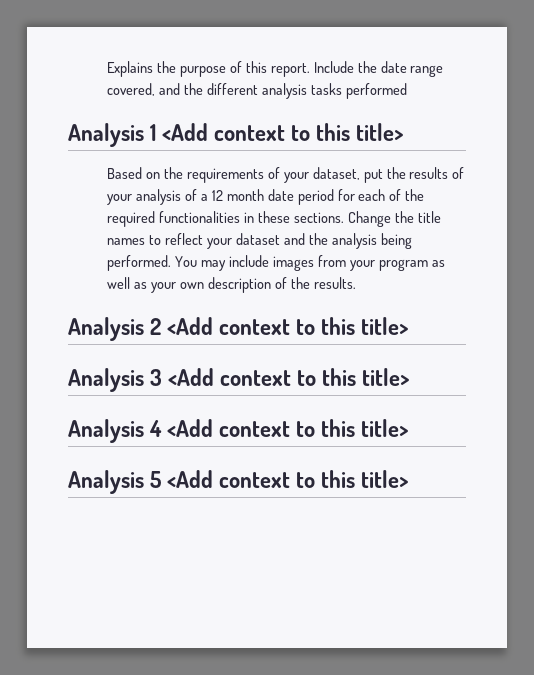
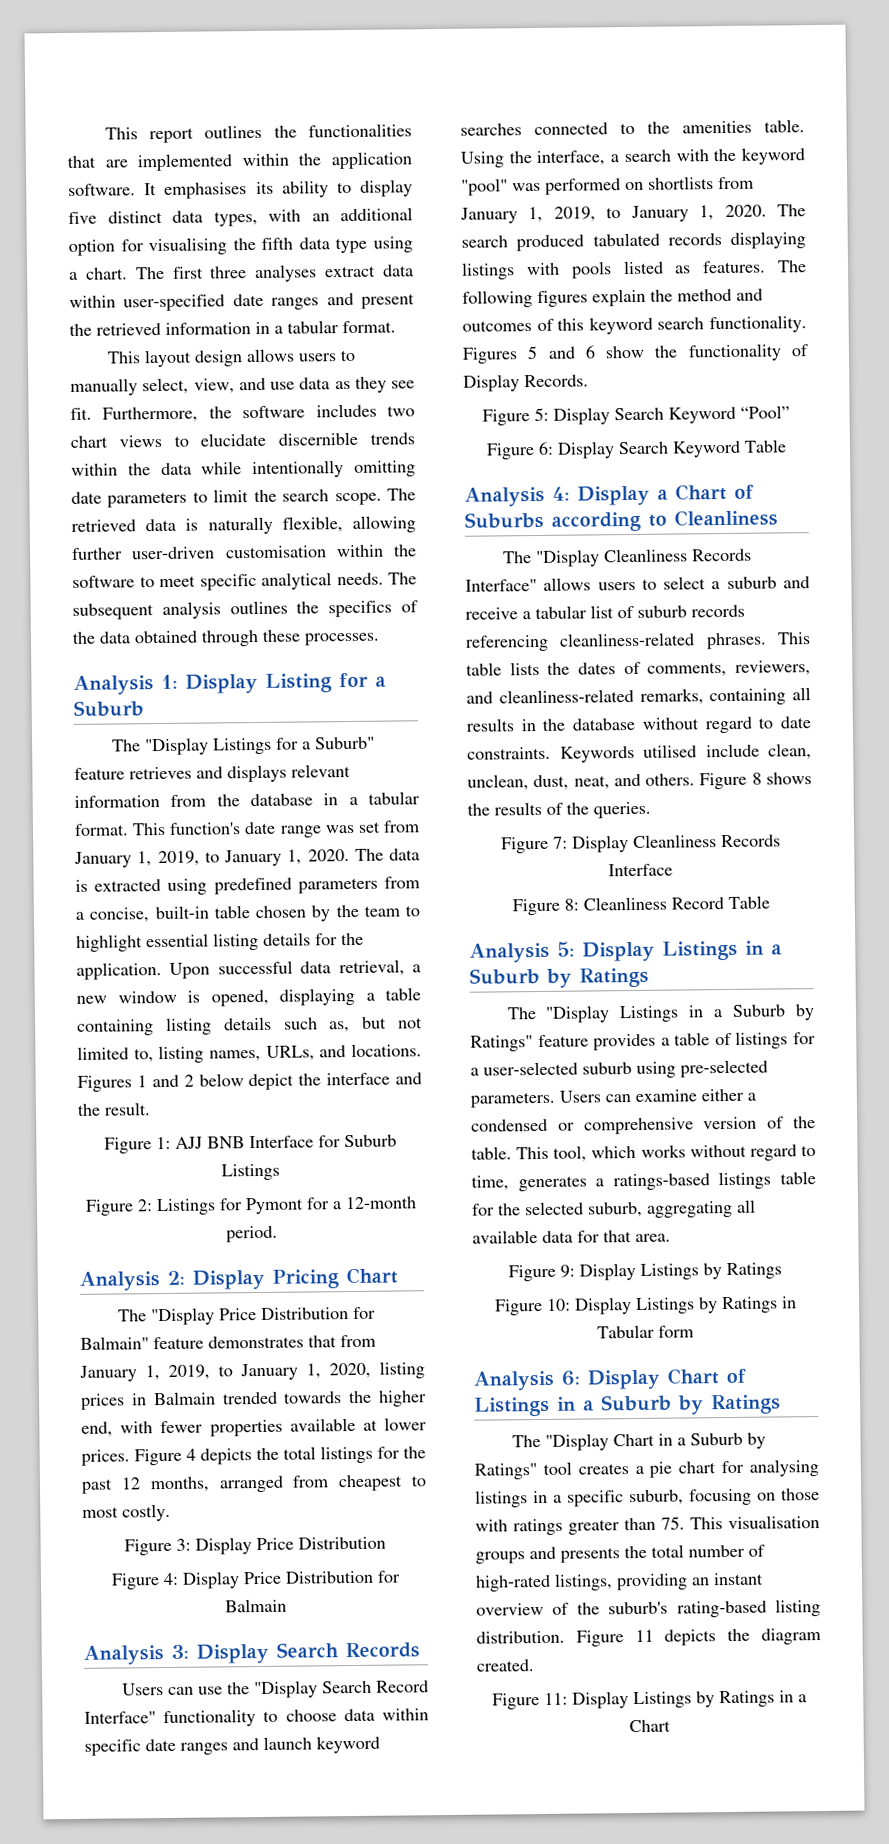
[107,61,444,77] [107,83,407,99] [68,123,404,147] [107,167,465,183] [107,189,425,205] [107,211,441,227] [107,233,412,249] [107,255,445,271] [107,277,356,293] [68,317,409,341] [68,368,410,392] [68,419,409,443] [68,470,409,494] Explains the purpose of this report. Include the date range covered, and the different analysis tasks performed // Analysis 1 <Add context to this title> // Based on the requirements of your dataset, put the results of your analysis of a 12 month date period for each of the required functionalities in these sections. Change the title names to reflect your dataset and the analysis being performed. You may include images from your program as well as your own description of the results. // Analysis 2 <Add context to this title> // Analysis 3 <Add context to this title> // Analysis 4 <Add context to this title> // Analysis 5 <Add context to this title> -> [104,123,412,144] [67,151,412,172] [68,179,413,199] [68,207,413,227] [68,236,413,256] [69,264,414,282] [69,292,415,312] [69,320,396,336] [106,348,356,368] [70,376,415,396] [70,403,415,423] [70,431,416,448] [71,460,417,479] [71,488,416,508] [71,515,416,535] [71,544,417,560] [72,572,417,591] [72,600,419,620] [72,629,380,647] [73,672,386,695] [73,700,144,717] [111,736,375,756] [74,763,351,783] [74,791,420,808] [74,820,420,838] [74,848,420,868] [75,876,420,895] [75,904,420,923] [76,932,364,952] [76,959,421,980] [76,987,421,1007] [77,1016,423,1036] [77,1043,422,1064] [77,1072,422,1092] [77,1102,151,1116] [104,1134,397,1154] [221,1163,280,1181] [85,1196,417,1216] [225,1225,278,1243] [79,1267,398,1291] [117,1306,376,1326] [80,1334,376,1350] [79,1361,425,1382] [81,1390,427,1410] [81,1417,427,1437] [81,1445,426,1466] [81,1474,427,1494] [82,1503,171,1522] [123,1536,386,1556] [110,1570,401,1590] [224,1598,287,1613] [83,1642,420,1665] [121,1680,429,1699] [84,1708,429,1728] [84,1735,380,1756] [460,119,805,136] [460,147,805,168] [461,176,754,196] [460,204,806,224] [461,231,806,252] [461,260,807,280] [462,288,763,308] [462,315,807,335] [462,343,808,364] [463,374,589,392] [481,405,790,426] [485,439,787,460] [464,483,754,507] [464,509,778,532] [502,548,752,568] [465,576,810,592] [465,604,745,620] [465,632,811,652] [466,660,811,677] [466,687,811,706] [466,716,811,734] [467,743,812,763] [467,772,812,791] [467,801,651,819] [500,834,781,854] [608,863,673,877] [511,895,770,916] [469,940,782,963] [469,967,649,988] [506,1004,815,1023] [470,1031,816,1052] [470,1059,768,1078] [470,1088,756,1108] [471,1116,816,1135] [471,1144,816,1162] [471,1171,816,1192] [472,1199,756,1218] [472,1230,671,1244] [507,1262,782,1282] [494,1296,797,1316] [597,1324,694,1339] [473,1368,746,1391] [474,1394,781,1417] [511,1432,766,1451] [474,1459,819,1480] [475,1488,820,1508] [475,1515,820,1536] [475,1544,765,1564] [475,1572,764,1592] [476,1599,821,1618] [476,1628,821,1647] [476,1659,534,1672] [492,1690,807,1710] [629,1719,671,1733] This report outlines the functionalities that are implemented within the application software. It emphasises its ability to display five distinct data types, with an additional option for visualising the fifth data type using a chart. The first three analyses extract data within user-specified date ranges and present the retrieved information in a tabular format. // This layout design allows users to manually select, view, and use data as they see fit. Furthermore, the software includes two chart views to elucidate discernible trends within the data while intentionally omitting date parameters to limit the search scope. The retrieved data is naturally flexible, allowing further user-driven customisation within the software to meet specific analytical needs. The subsequent analysis outlines the specifics of the data obtained through these processes. // Analysis 1: Display Listing for a Suburb // The "Display Listings for a Suburb" feature retrieves and displays relevant information from the database in a tabular format. This function's date range was set from January 1, 2019, to January 1, 2020. The data is extracted using predefined parameters from a concise, built-in table chosen by the team to highlight essential listing details for the application. Upon successful data retrieval, a new window is opened, displaying a table containing listing details such as, but not limited to, listing names, URLs, and locations. Figures 1 and 2 below depict the interface and the result. // Figure 1: AJJ BNB Interface for Suburb Listings // Figure 2: Listings for Pymont for a 12-month period. // Analysis 2: Display Pricing Chart // The "Display Price Distribution for Balmain" feature demonstrates that from January 1, 2019, to January 1, 2020, listing prices in Balmain trended towards the higher end, with fewer properties available at lower prices. Figure 4 depicts the total listings for the past 12 months, arranged from cheapest to most costly. // Figure 3: Display Price Distribution // Figure 4: Display Price Distribution for Balmain // Analysis 3: Display Search Records // Users can use the "Display Search Record Interface" functionality to choose data within specific date ranges and launch keyword searches connected to the amenities table. Using the interface, a search with the keyword "pool" was performed on shortlists from January 1, 2019, to January 1, 2020. The search produced tabulated records displaying listings with pools listed as features. The following figures explain the method and outcomes of this keyword search functionality. Figures 5 and 6 show the functionality of Display Records. // Figure 5: Display Search Keyword “Pool” // Figure 6: Display Search Keyword Table // Analysis 4: Display a Chart of Suburbs according to Cleanliness // The "Display Cleanliness Records Interface" allows users to select a suburb and receive a tabular list of suburb records referencing cleanliness-related phrases. This table lists the dates of comments, reviewers, and cleanliness-related remarks, containing all results in the database without regard to date constraints. Keywords utilised include clean, unclean, dust, neat, and others. Figure 8 shows the results of the queries. // Figure 7: Display Cleanliness Records Interface // Figure 8: Cleanliness Record Table // Analysis 5: Display Listings in a Suburb by Ratings // The "Display Listings in a Suburb by Ratings" feature provides a table of listings for a user-selected suburb using pre-selected parameters. Users can examine either a condensed or comprehensive version of the table. This tool, which works without regard to time, generates a ratings-based listings table for the selected suburb, aggregating all available data for that area. // Figure 9: Display Listings by Ratings // Figure 10: Display Listings by Ratings in Tabular form // Analysis 6: Display Chart of Listings in a Suburb by Ratings // The "Display Chart in a Suburb by Ratings" tool creates a pie chart for analysing listings in a specific suburb, focusing on those with ratings greater than 75. This visualisation groups and presents the total number of high-rated listings, providing an instant overview of the suburb's rating-based listing distribution. Figure 11 depicts the diagram created. // Figure 11: Display Listings by Ratings in a Chart

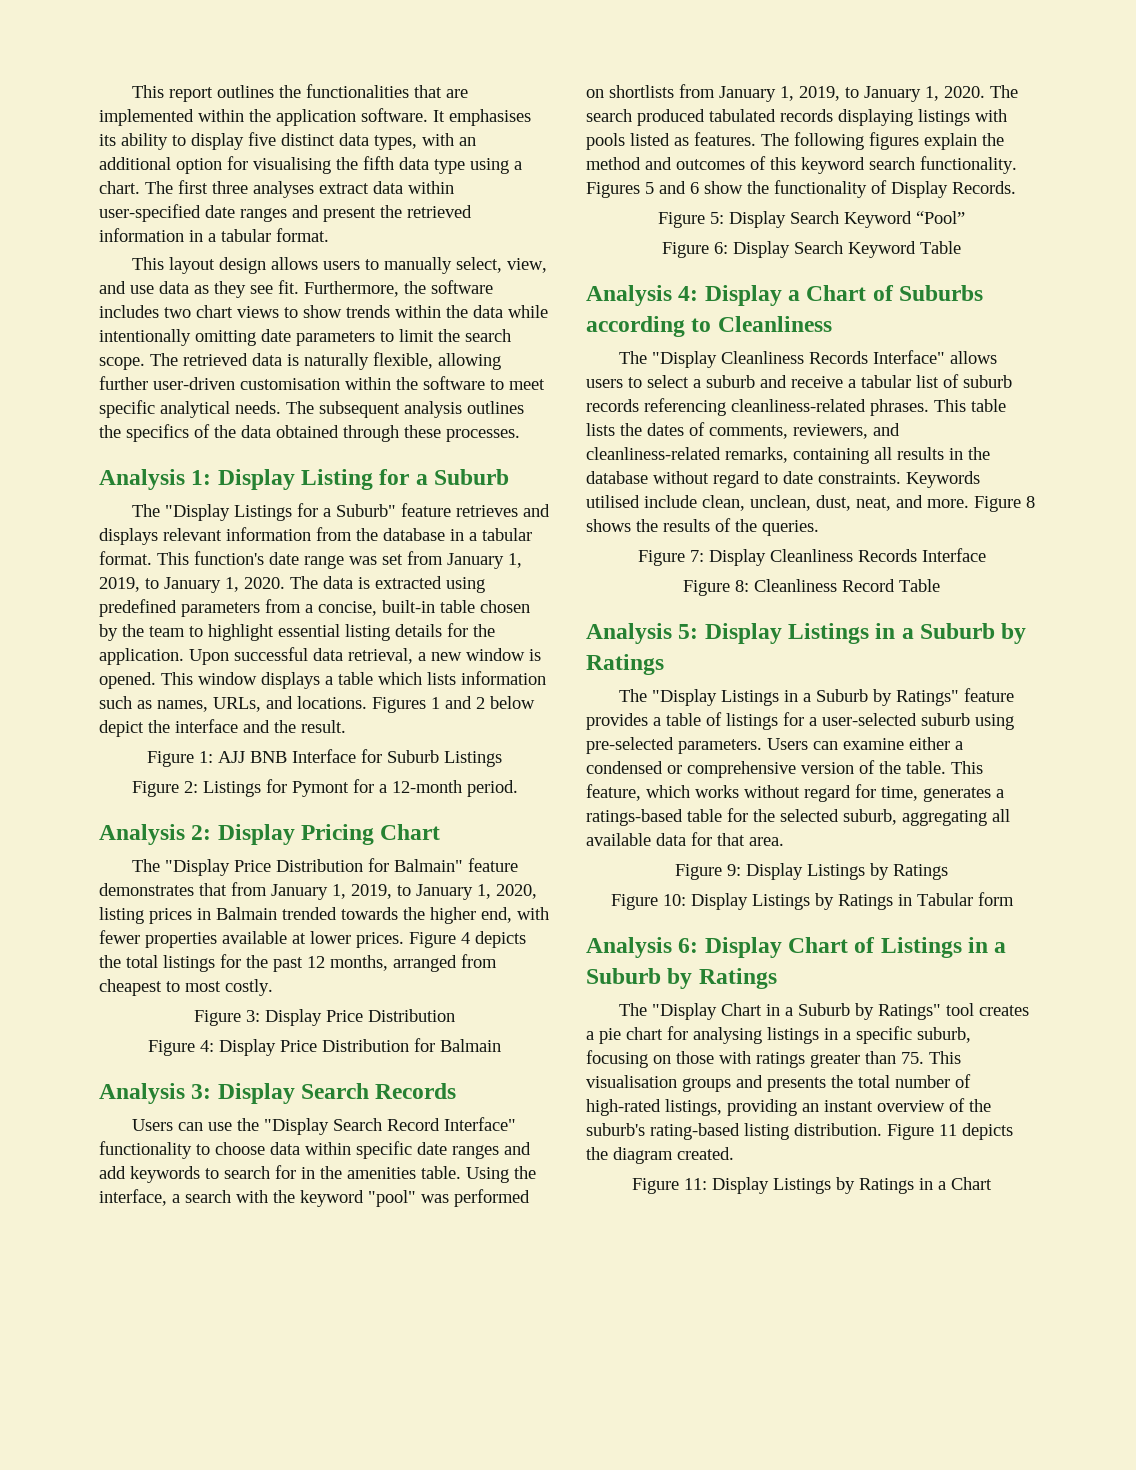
[200,431,359,447] elucidate discernible -> [303,305,342,318] show
[210,987,421,1007] [77,1016,423,1036] [77,1045,205,1064] opened, displaying a table containing listing details such as, but not limited to, listing -> [99,671,546,689] [99,696,152,709] opened. This window displays a table which lists information such as
[263,1735,380,1754] [460,122,635,136] launch keyword searches connected to -> [99,1165,315,1183] add keywords to search for in
[645,773,696,786] others. -> [927,499,969,508] more.
[553,1145,588,1162] tool, -> [586,784,641,801] feature,
[801,1145,816,1157] to -> [855,784,876,798] for
[718,1171,772,1190] listings -> (683, 817) none

